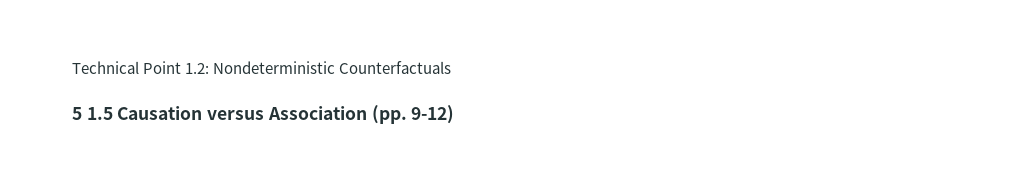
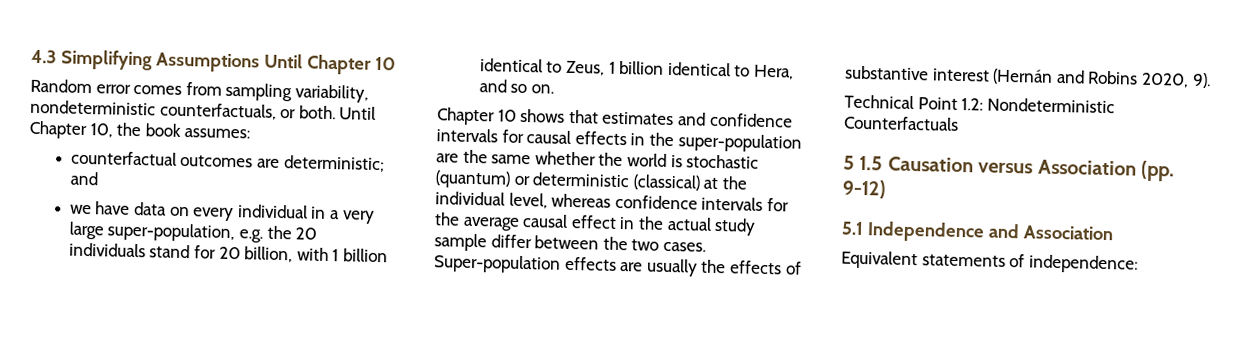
(72, 67) none -> [31,49,396,75] [30,78,369,103] [30,99,377,120] [29,120,251,139] [70,150,385,173] [69,171,98,186] [69,201,375,224] [68,221,318,243] [68,242,388,263] [479,58,794,80] [478,79,555,94] [437,107,793,128] [436,128,802,153] [436,149,760,169] [435,170,748,191] [435,191,789,212] [434,212,757,236] [434,233,706,252] [434,254,802,277] [845,65,1211,89] 4.3 Simplifying Assumptions Until Chapter 10 // Random error comes from sampling variability, nondeterministic counterfactuals, or both. Until Chapter 10, the book assumes: // counterfactual outcomes are deterministic; and // we have data on every individual in a very large super-population, e.g. the 20 individuals stand for 20 billion, with 1 billion identical to Zeus, 1 billion identical to Hera, and so on. // Chapter 10 shows that estimates and confidence intervals for causal effects in the super-population are the same whether the world is stochastic (quantum) or deterministic (classical) at the individual level, whereas confidence intervals for the average causal effect in the actual study sample differ between the two cases. Super-population effects are usually the effects of substantive interest (Hernán and Robins 2020, 9). //
(455, 114) none -> [841,221,1114,243] [841,250,1138,274] // 5.1 Independence and Association // Equivalent statements of independence:

